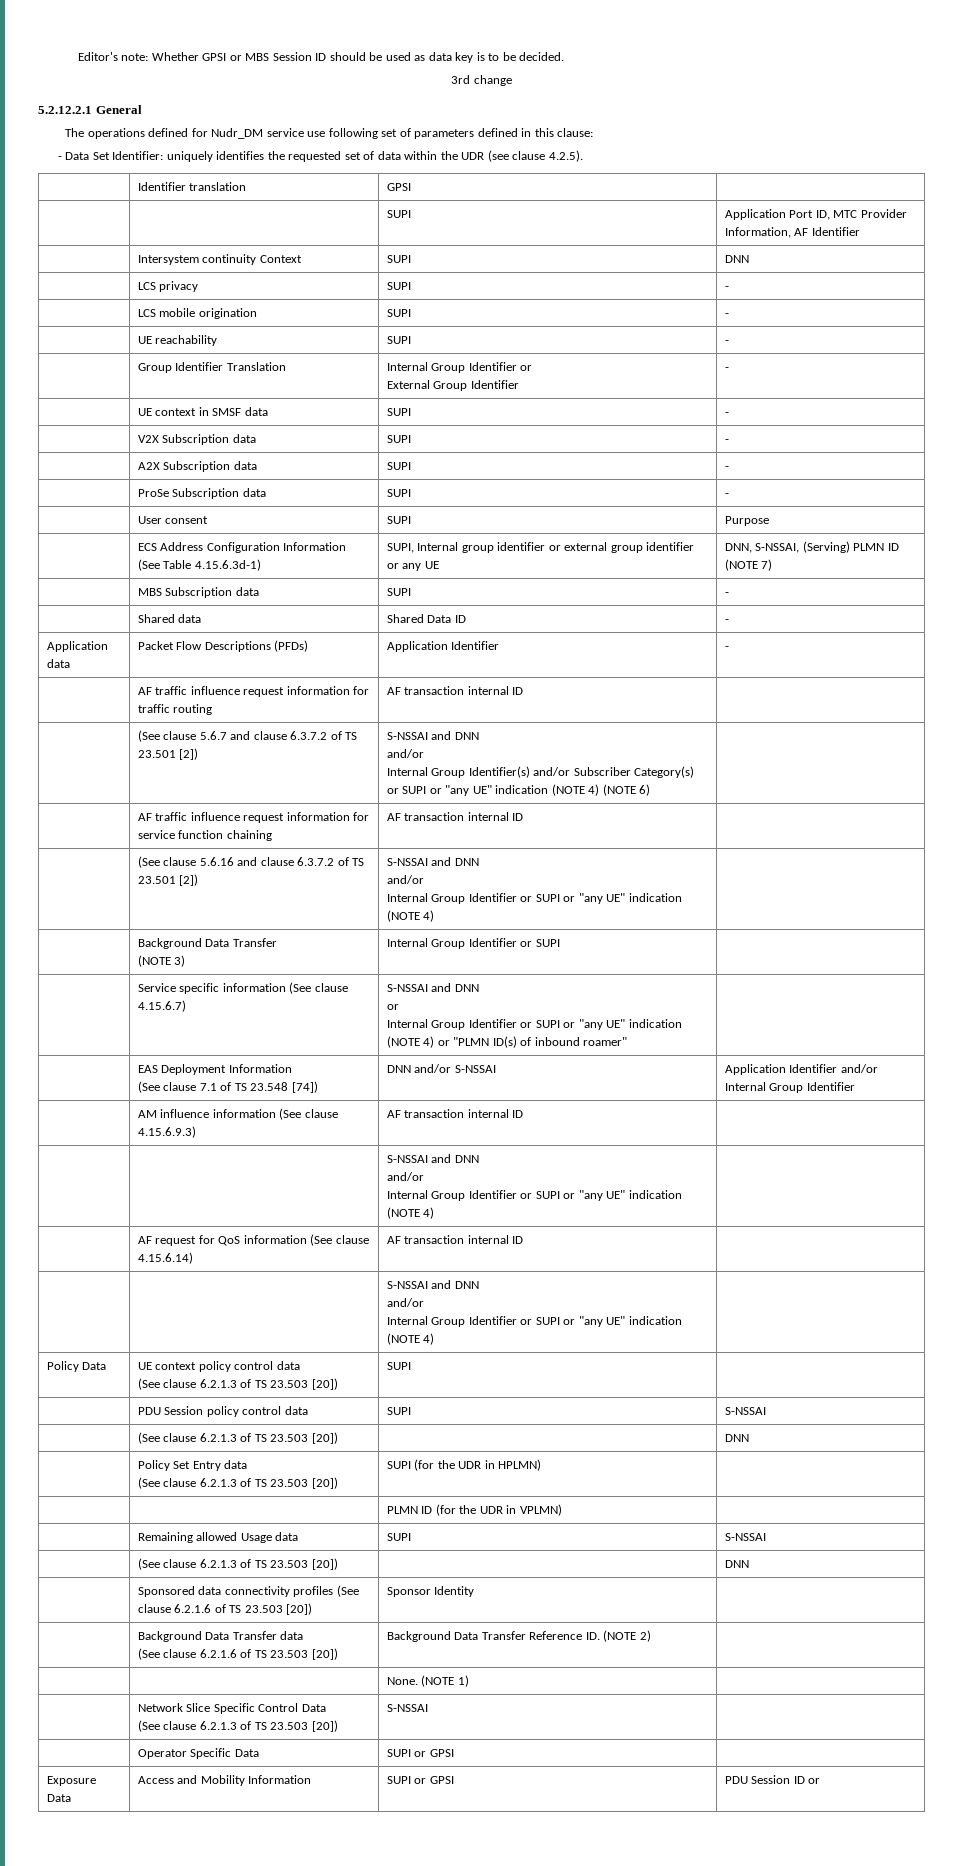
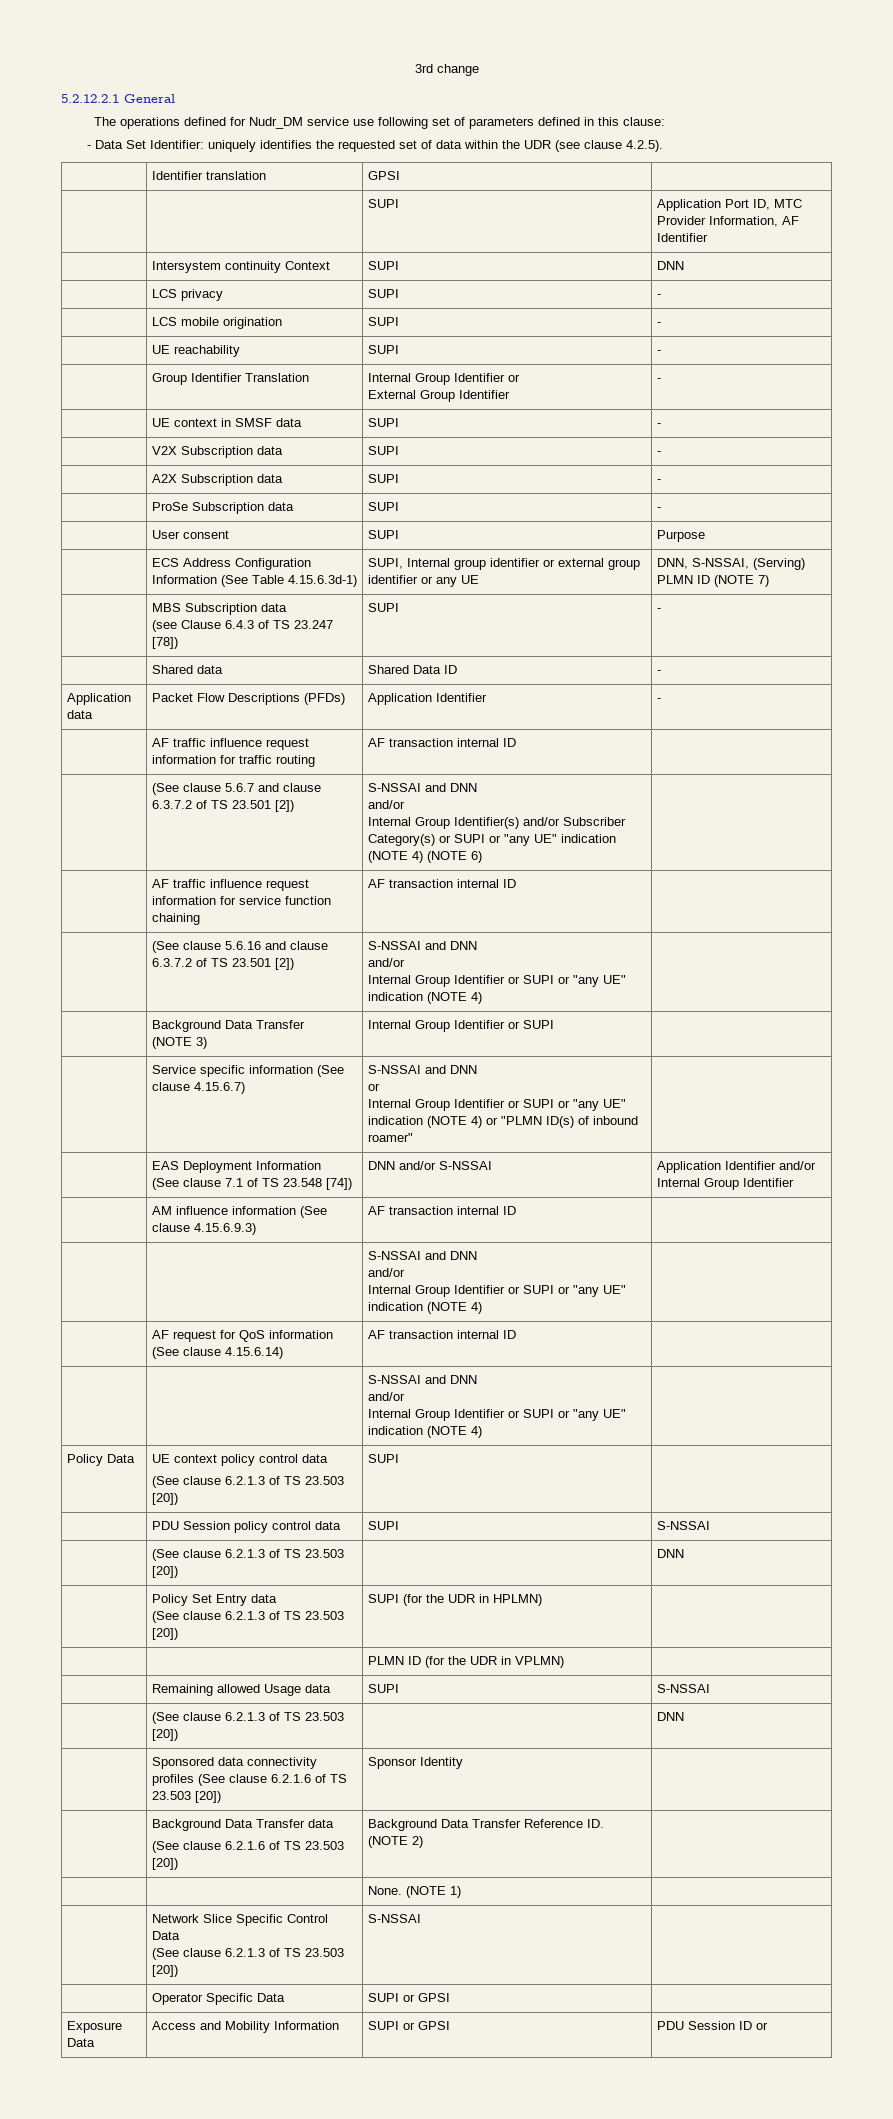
[77,52,565,63] Editor's note: Whether GPSI or MBS Session ID should be used as data key is to be decided. // -> (414, 68) none
(259, 591) none -> [151,620,333,632] [151,637,178,649] // (see Clause 6.4.3 of TS 23.247 [78])

